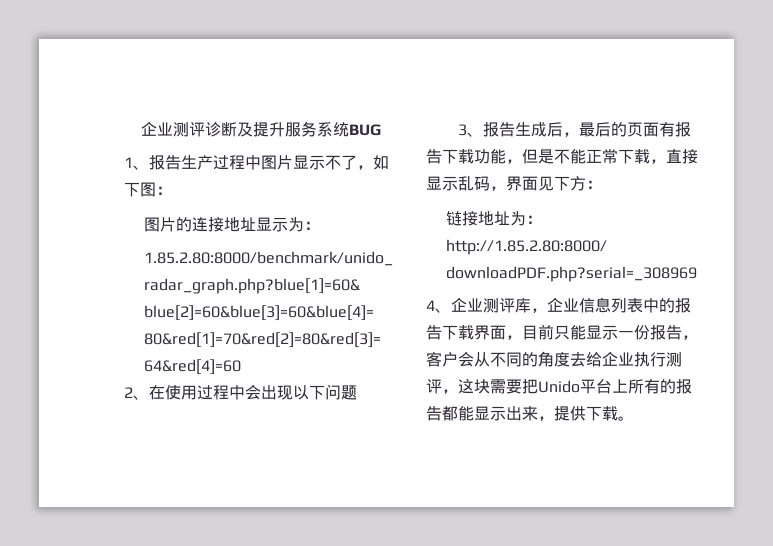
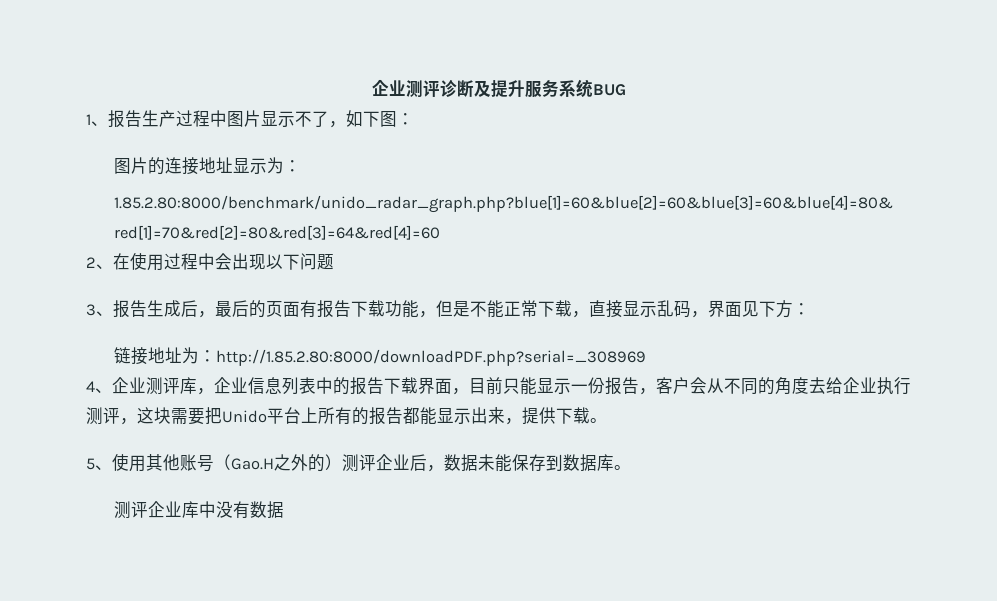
(634, 418) none -> [86,454,631,472] [114,501,285,519] // 5、使用其他账号（Gao.H之外的）测评企业后，数据未能保存到数据库。 // 测评企业库中没有数据

